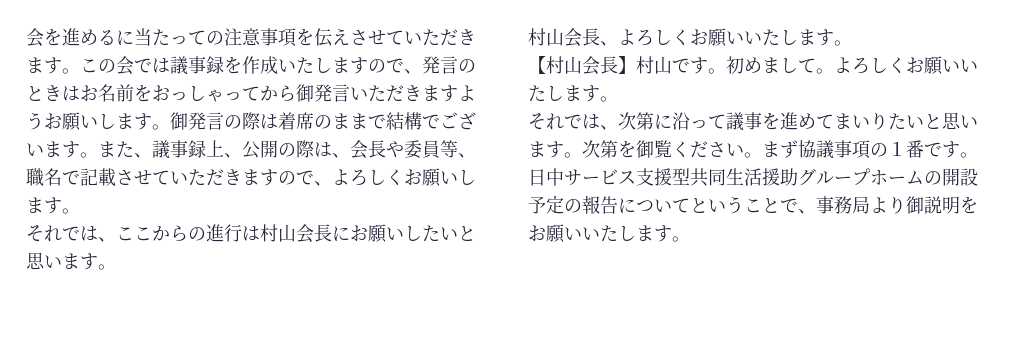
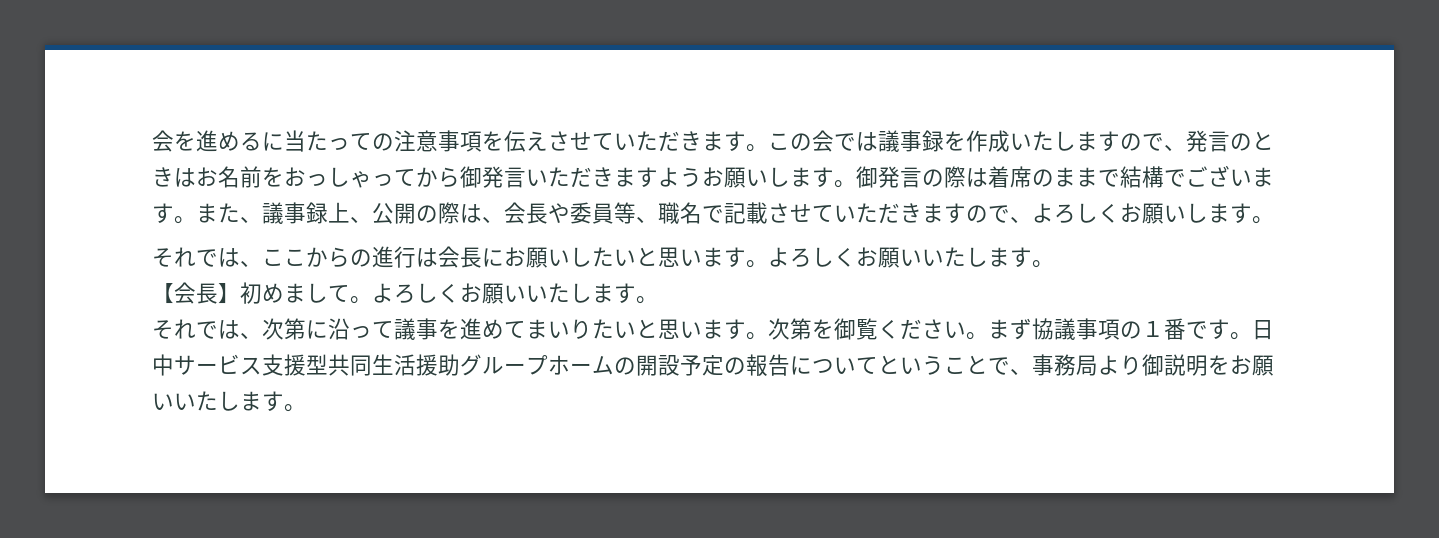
[260,224,296,242] 村山 -> (438, 257) none
[528,28,618,47] // 村山会長、 -> (768, 264) none
[546,56,726,75] 村山会長】村山です。 -> [174,282,240,304] 会長】

